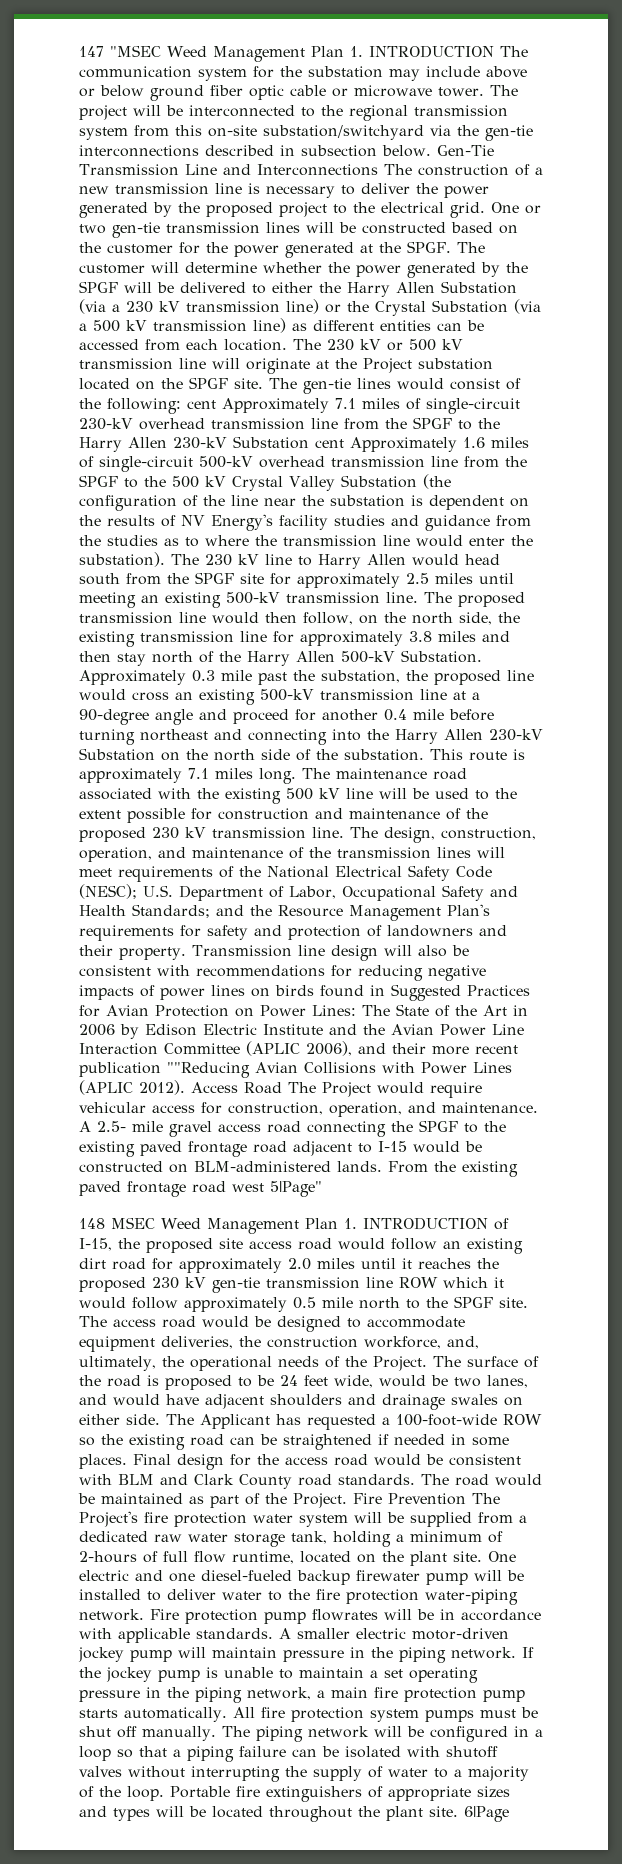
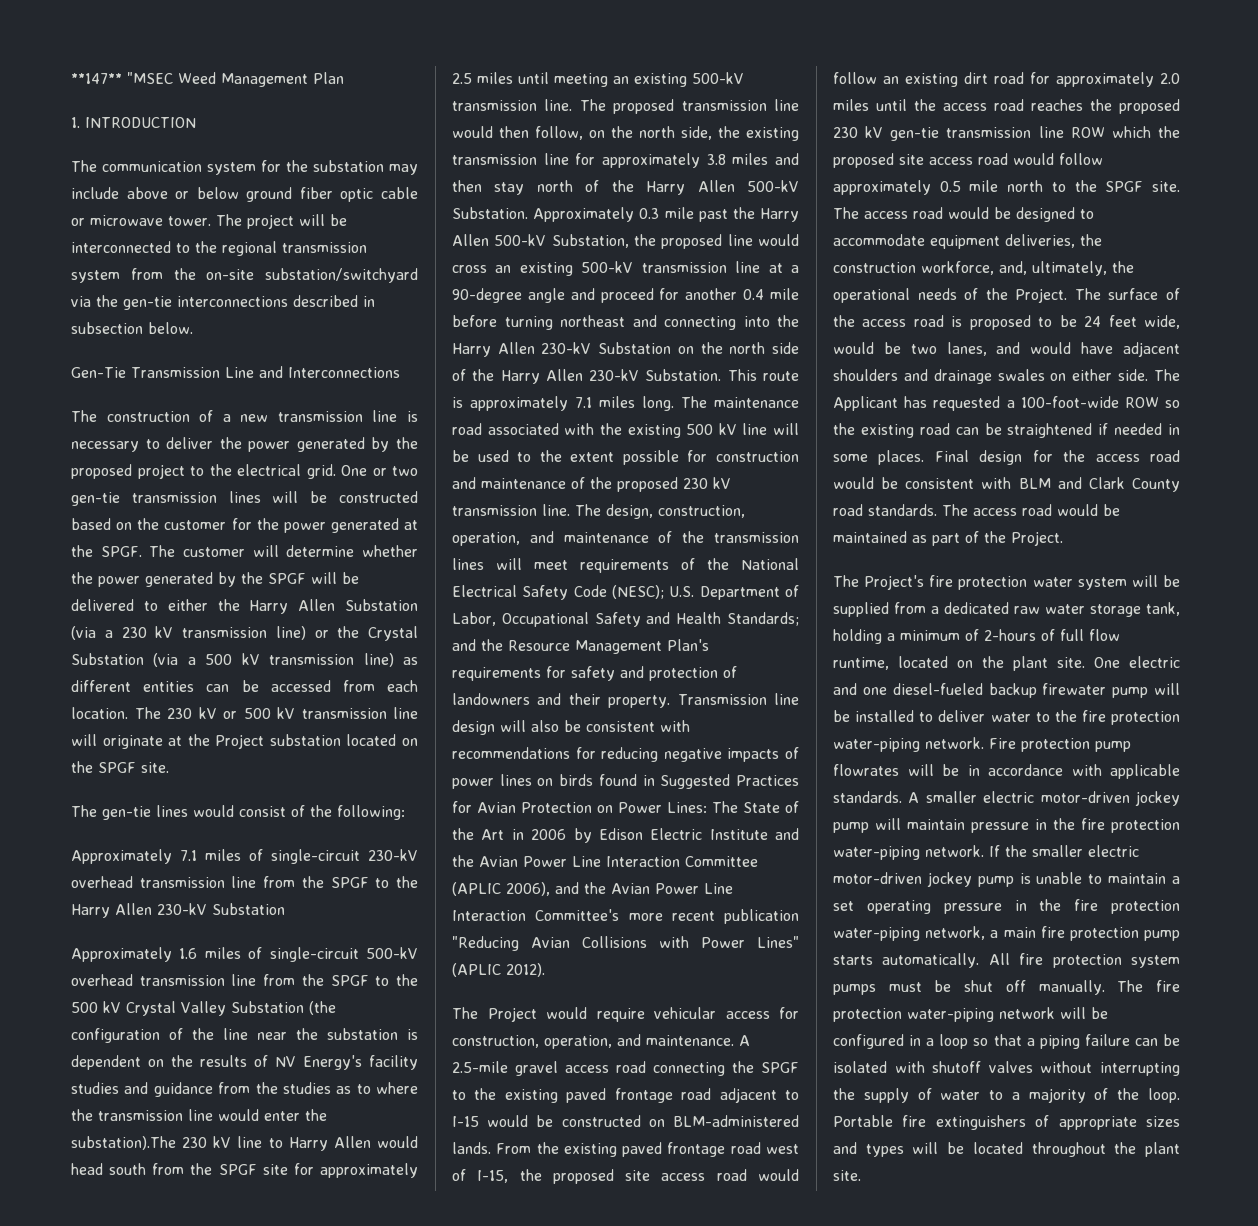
[79,46,104,57] 147 -> [71,73,122,84] **147**
[349,45,494,58] 1. INTRODUCTION -> [71,117,196,128] // 1. INTRODUCTION //
[175,125,202,136] this -> [173,268,196,280] the
(431, 151) none -> (193, 328) //
(378, 170) none -> (400, 372) //
(263, 383) none -> (169, 767) //
[187,400,216,409] cent -> (405, 812) //
[315,439,344,448] cent -> (285, 909) //
[79,552,199,567] substation). The -> [71,1136,176,1150] substation).The
[321,670,400,683] substation, -> [760,208,799,222] [452,234,629,248] Harry Allen 500-kV Substation,
[344,749,424,761] substation. -> [500,369,722,384] Harry Allen 230-kV Substation.
[392,1043,426,1054] their -> [584,882,733,894] [452,909,620,921] the Avian Power Line Interaction Committee's
[167,1062,250,1078] ""Reducing -> [452,936,519,951] "Reducing
[472,1062,512,1073] Lines -> [757,936,799,948] Lines"
[191,1082,282,1094] Access Road -> (545, 970) //
[97,1121,163,1132] 2.5- mile -> [452,1061,508,1073] 2.5-mile
[270,1181,322,1197] [79,1217,488,1234] 5|Page" // 148 MSEC Weed Management Plan 1. INTRODUCTION -> (799, 1149) none
[402,1258,412,1269] it -> [914,99,1024,111] the access road
[494,1277,504,1288] it -> [1158,126,1180,138] [833,153,1008,168] the proposed site access road
(101, 1380) none -> [862,319,907,327] access
(449, 1479) none -> [973,508,1017,516] access
[353,1493,466,1505] Fire Prevention -> (1063, 538) //
[399,1647,534,1663] [79,1667,101,1678] piping network. If the -> [1081,818,1180,833] [833,845,1139,860] [833,872,922,884] fire protection water-piping network. If the smaller electric motor-driven
[195,1687,242,1703] piping -> [1074,899,1180,914] [833,927,920,941] fire protection water-piping
[255,1726,303,1742] piping -> [1156,980,1180,992] [833,1008,994,1022] fire protection water-piping
[464,1806,509,1822] 6|Page -> (861, 1175) none

